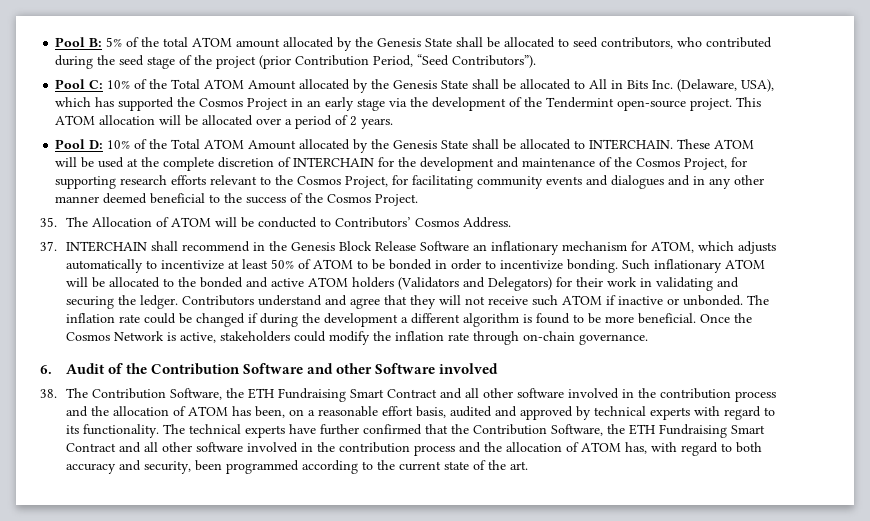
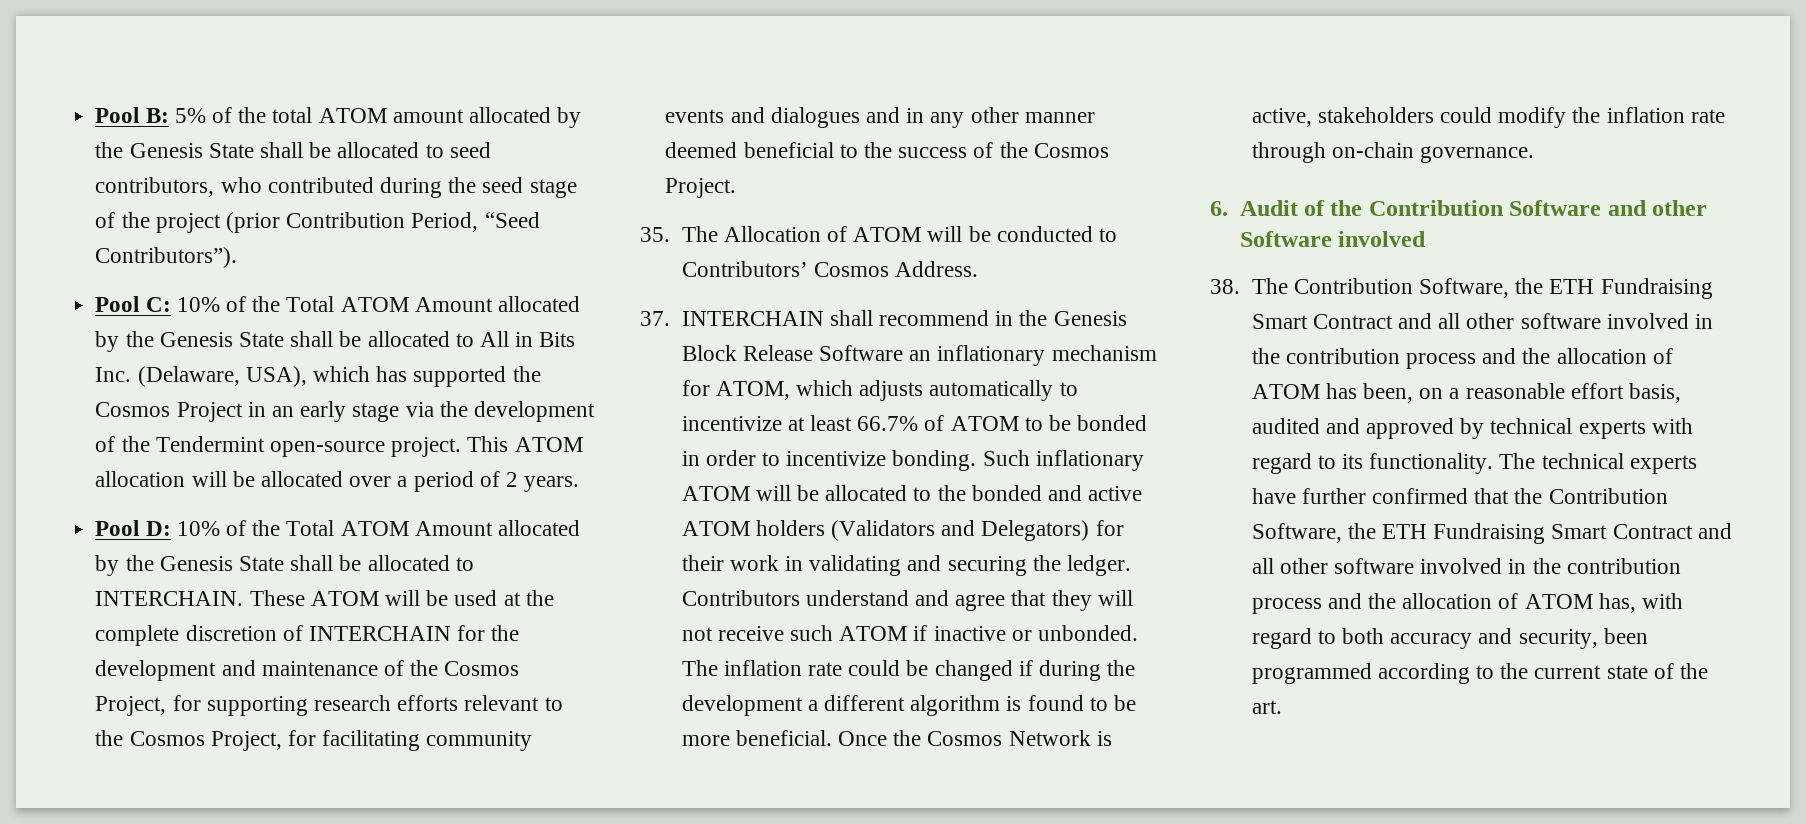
[271,259,295,269] 50% -> [857,416,919,431] 66.7%

